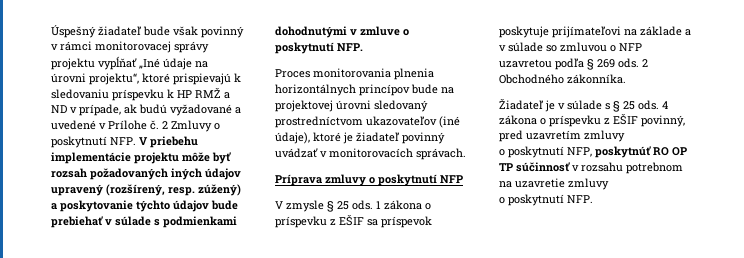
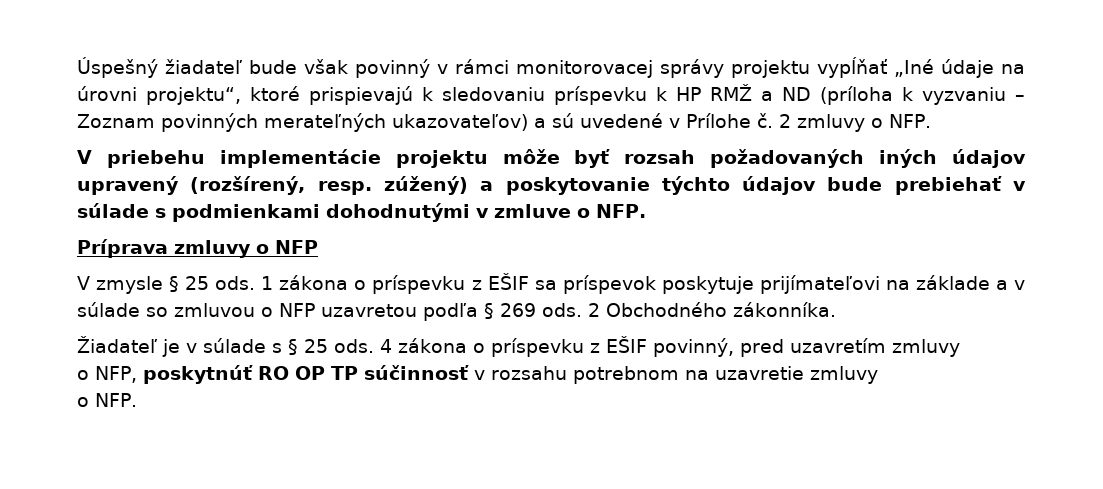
[70,104,241,116] v prípade, ak budú vyžadované a -> [820,86,1025,105] [77,113,574,132] (príloha k vyzvaniu – Zoznam povinných merateľných ukazovateľov) a sú
[171,120,220,132] [51,136,136,148] Zmluvy o poskytnutí NFP. -> [797,114,931,132] zmluvy o NFP. //
[275,42,363,54] [275,68,434,80] [275,84,454,96] [275,100,428,112] [275,116,460,128] [275,132,445,144] [275,148,466,160] poskytnutí NFP. // Proces monitorovania plnenia horizontálnych princípov bude na projektovej úrovni sledovaný prostredníctvom ukazovateľov (iné údaje), ktoré je žiadateľ povinný uvádzať v monitorovacích správach. -> [596,204,646,218] NFP.
[378,174,437,186] poskytnutí -> (269, 249) none
[508,146,564,158] poskytnutí -> (89, 375) none
[508,194,564,206] poskytnutí -> (89, 402) none

